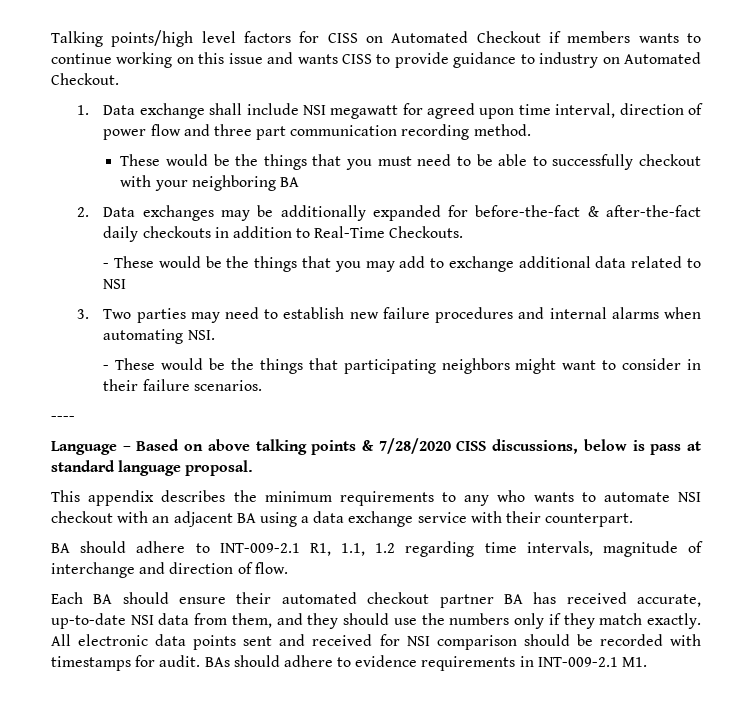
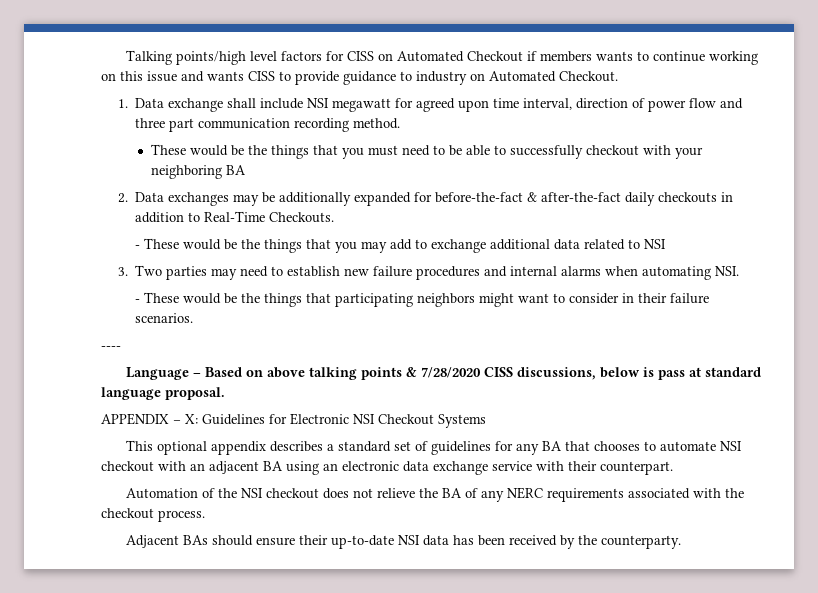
(254, 468) none -> [101,413,486,428] // APPENDIX – X: Guidelines for Electronic NSI Checkout Systems
(80, 496) none -> [156,441,207,455] optional
[233,490,574,506] the minimum requirements to any who wants -> [326,441,640,455] a standard set of guidelines for any BA that chooses
[301,516,310,523] a -> [323,461,399,471] an electronic
[51,541,703,557] [51,562,288,578] [51,592,701,608] [51,613,702,629] [51,634,702,650] [51,655,648,671] BA should adhere to INT-009-2.1 R1, 1.1, 1.2 regarding time intervals, magnitude of interchange and direction of flow. // Each BA should ensure their automated checkout partner BA has received accurate, up-to-date NSI data from them, and they should use the numbers only if they match exactly. All electronic data points sent and received for NSI comparison should be recorded with timestamps for audit. BAs should adhere to evidence requirements in INT-009-2.1 M1. -> [125,487,744,502] [101,508,205,522] [125,535,681,549] Automation of the NSI checkout does not relieve the BA of any NERC requirements associated with the checkout process. // Adjacent BAs should ensure their up-to-date NSI data has been received by the counterparty.

